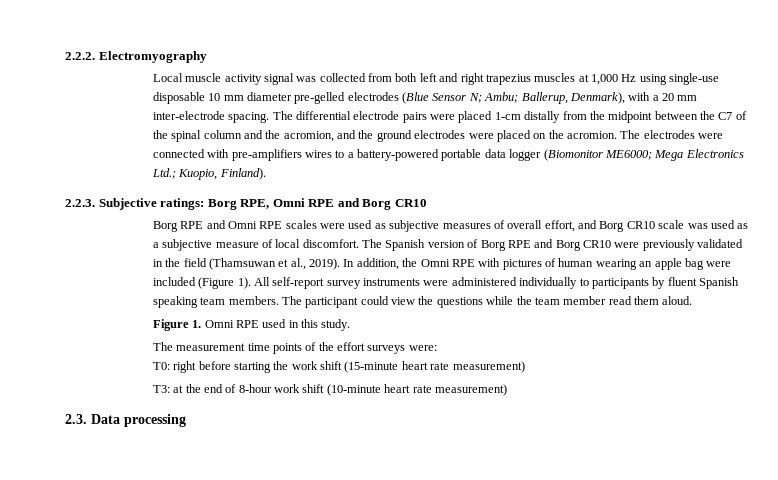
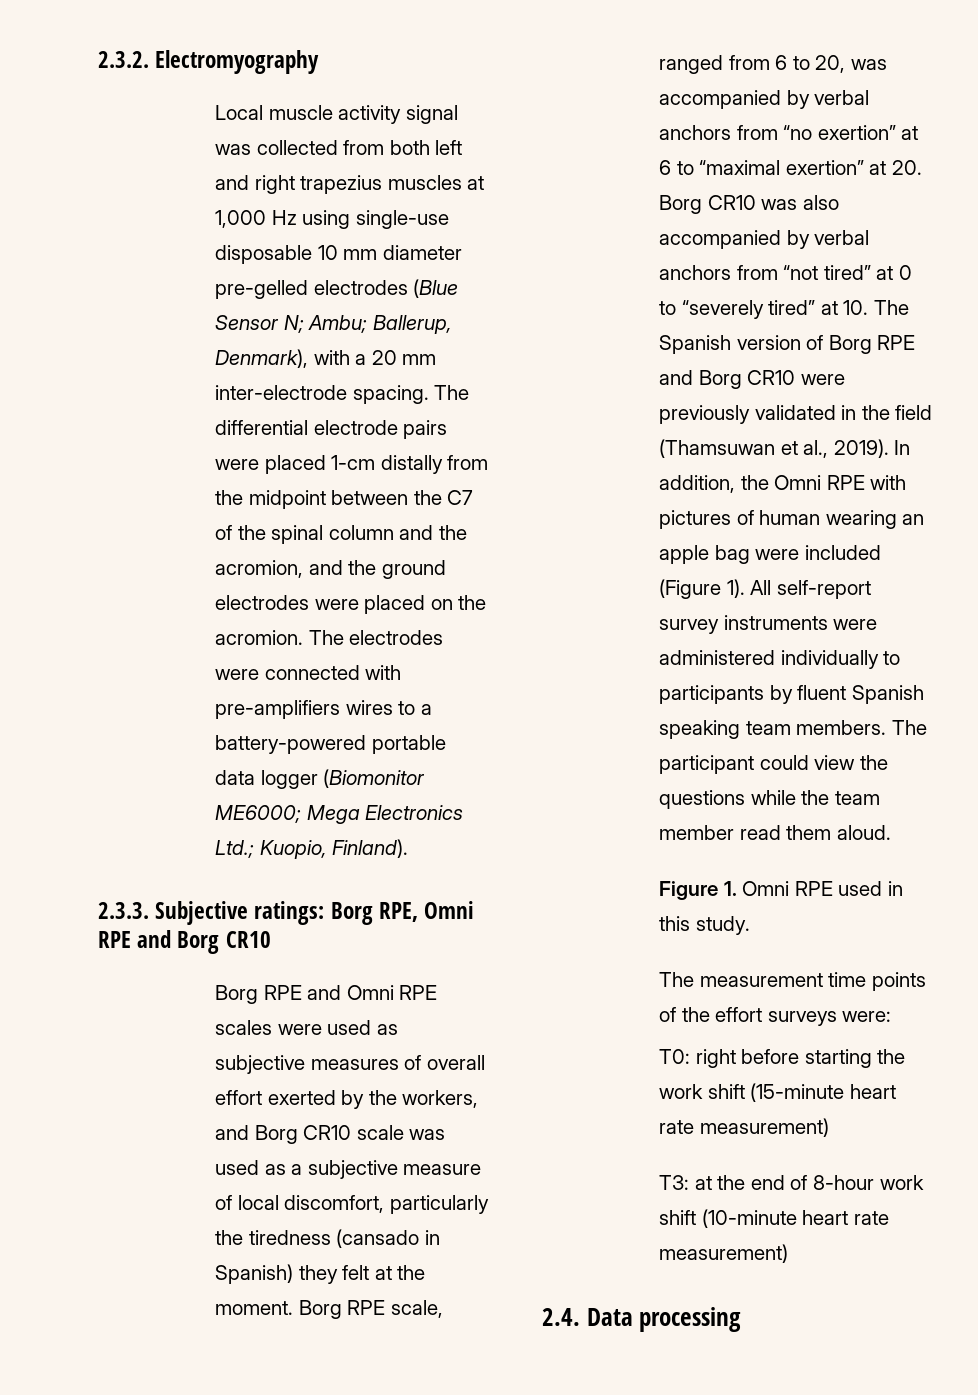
[65,52,95,60] 2.2.2. -> [98,51,149,68] 2.3.2.
[65,199,95,207] 2.2.3. -> [98,902,149,919] 2.3.3.
[544,220,575,232] effort, -> [215,1090,479,1109] effort exerted by the workers,
[302,239,359,248] discomfort. -> [284,1195,489,1214] [215,1229,440,1248] [215,1264,426,1284] [215,1300,443,1319] [659,55,887,74] [659,90,870,109] [659,125,919,140] [659,160,922,175] [659,195,839,214] [659,230,870,249] [659,265,912,280] [659,300,869,319] discomfort, particularly the tiredness (cansado in Spanish) they felt at the moment. Borg RPE scale, ranged from 6 to 20, was accompanied by verbal anchors from “no exertion” at 6 to “maximal exertion” at 20. Borg CR10 was also accompanied by verbal anchors from “not tired” at 0 to “severely tired” at 10.
[65,414,87,424] 2.3. -> [542,1308,580,1326] 2.4.

